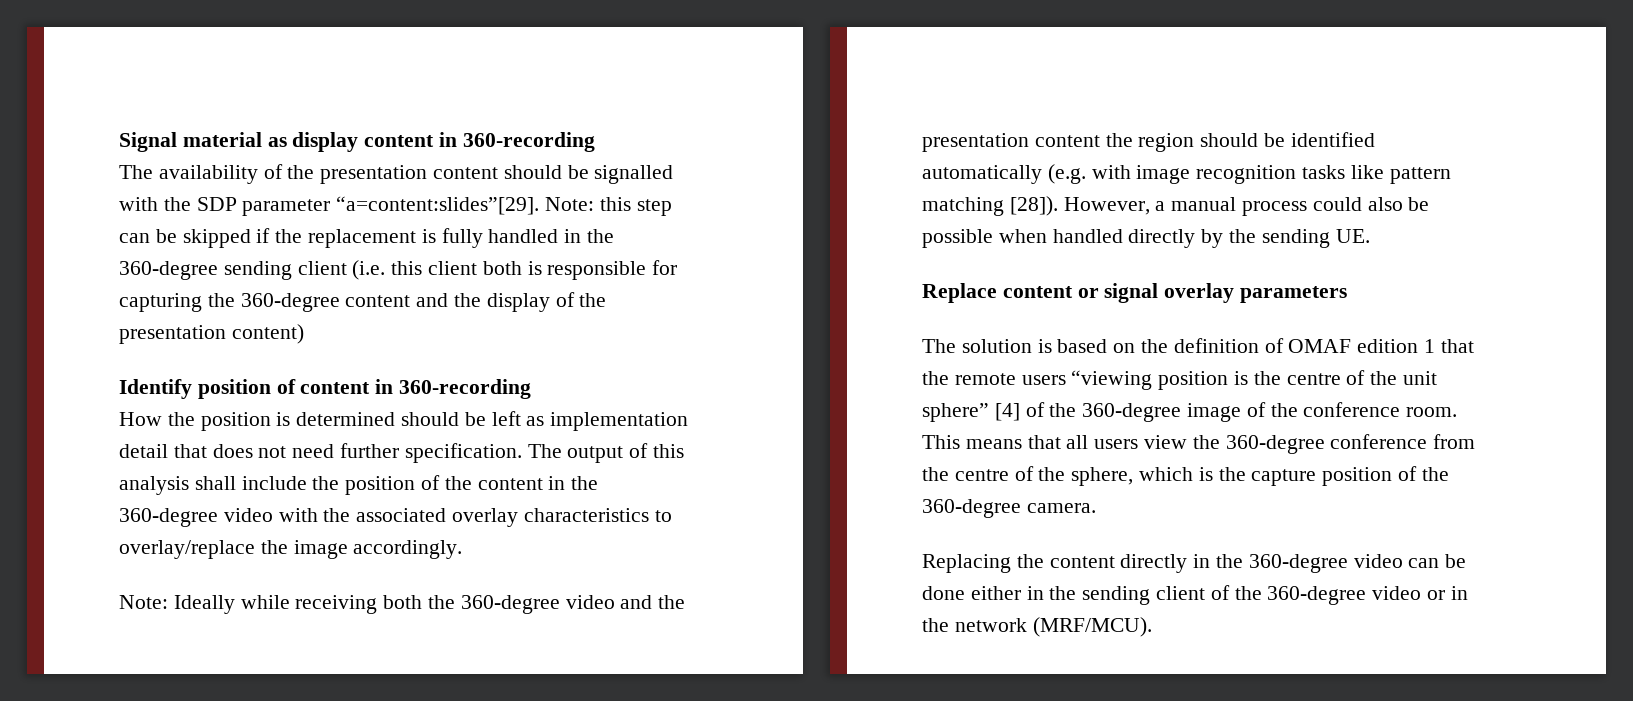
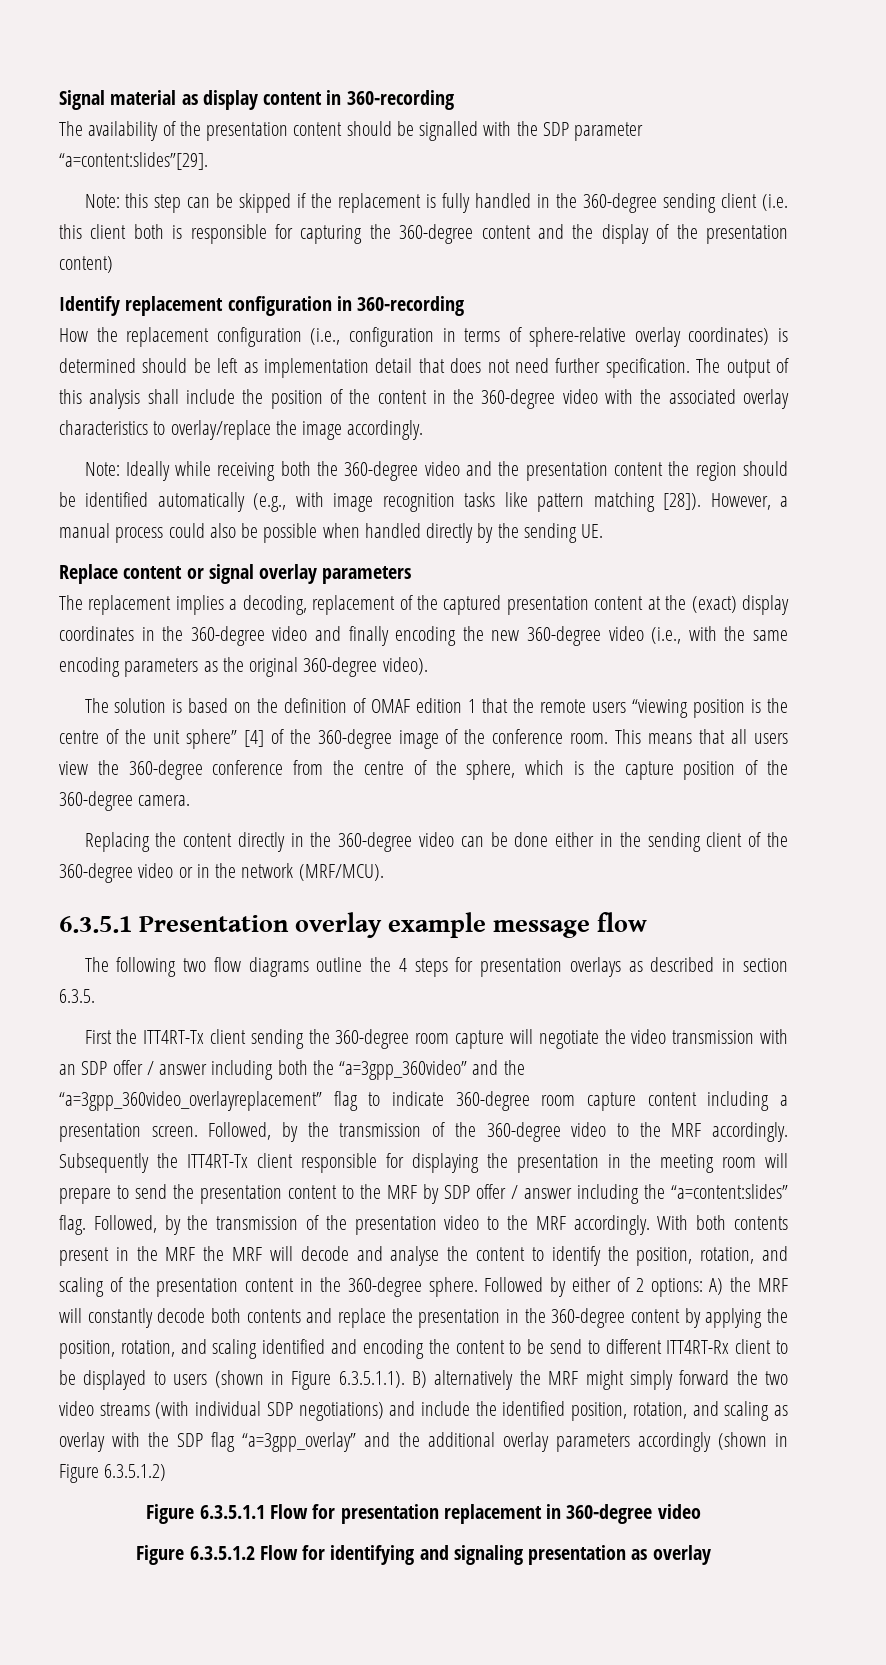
(540, 205) none -> (208, 161) //
[197,379,371,399] position of content -> [125,296,332,316] replacement configuration
[200,412,271,431] position -> [126,327,770,347] replacement configuration (i.e., configuration in terms of sphere-relative overlay coordinates)
[1047,164,1086,184] (e.g. -> [253,493,287,512] (e.g.,
(1348, 294) none -> [59,595,790,615] [59,626,789,646] [59,657,428,677] // The replacement implies a decoding, replacement of the captured presentation content at the (exact) display coordinates in the 360-degree video and finally encoding the new 360-degree video (i.e., with the same encoding parameters as the original 360-degree video).
(1152, 627) none -> [59,912,648,938] [84,957,788,977] [59,989,95,1003] [84,1029,788,1049] [59,1060,525,1080] [59,1091,788,1111] [59,1122,789,1142] [59,1153,788,1173] [59,1184,788,1204] [59,1215,789,1235] [59,1246,789,1266] [59,1277,789,1297] [59,1308,788,1328] [59,1339,788,1359] [59,1370,788,1390] [59,1401,788,1421] [59,1432,788,1452] [59,1464,167,1483] [146,1504,701,1524] [136,1545,711,1565] // 6.3.5.1 Presentation overlay example message flow // The following two flow diagrams outline the 4 steps for presentation overlays as described in section 6.3.5. // First the ITT4RT-Tx client sending the 360-degree room capture will negotiate the video transmission with an SDP offer / answer including both the “a=3gpp_360video” and the “a=3gpp_360video_overlayreplacement” flag to indicate 360-degree room capture content including a presentation screen. Followed, by the transmission of the 360-degree video to the MRF accordingly. Subsequently the ITT4RT-Tx client responsible for displaying the presentation in the meeting room will prepare to send the presentation content to the MRF by SDP offer / answer including the “a=content:slides” flag. Followed, by the transmission of the presentation video to the MRF accordingly. With both contents present in the MRF the MRF will decode and analyse the content to identify the position, rotation, and scaling of the presentation content in the 360-degree sphere. Followed by either of 2 options: A) the MRF will constantly decode both contents and replace the presentation in the 360-degree content by applying the position, rotation, and scaling identified and encoding the content to be send to different ITT4RT-Rx client to be displayed to users (shown in Figure 6.3.5.1.1). B) alternatively the MRF might simply forward the two video streams (with individual SDP negotiations) and include the identified position, rotation, and scaling as overlay with the SDP flag “a=3gpp_overlay” and the additional overlay parameters accordingly (shown in Figure 6.3.5.1.2) // Figure 6.3.5.1.1 Flow for presentation replacement in 360-degree video // Figure 6.3.5.1.2 Flow for identifying and signaling presentation as overlay

